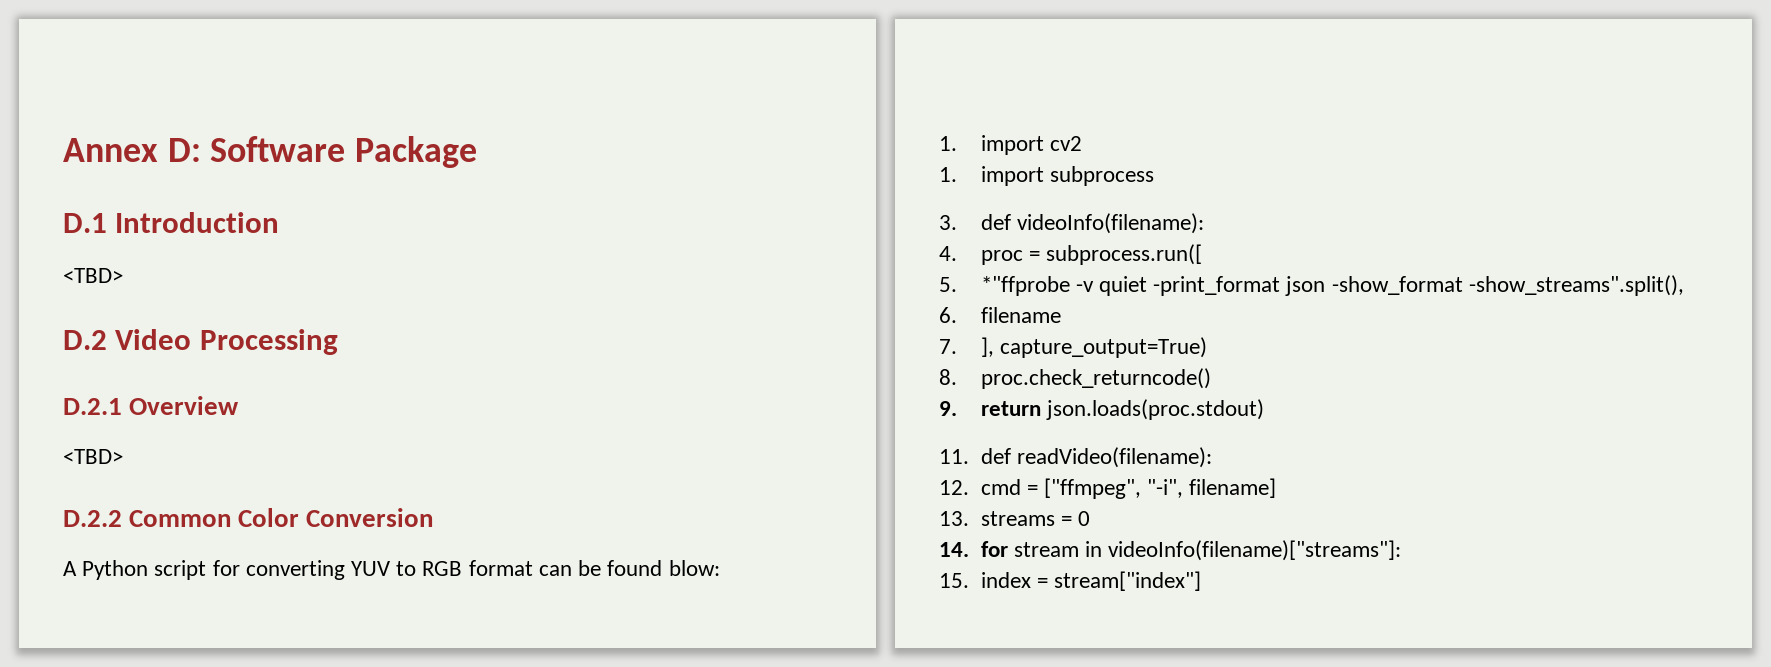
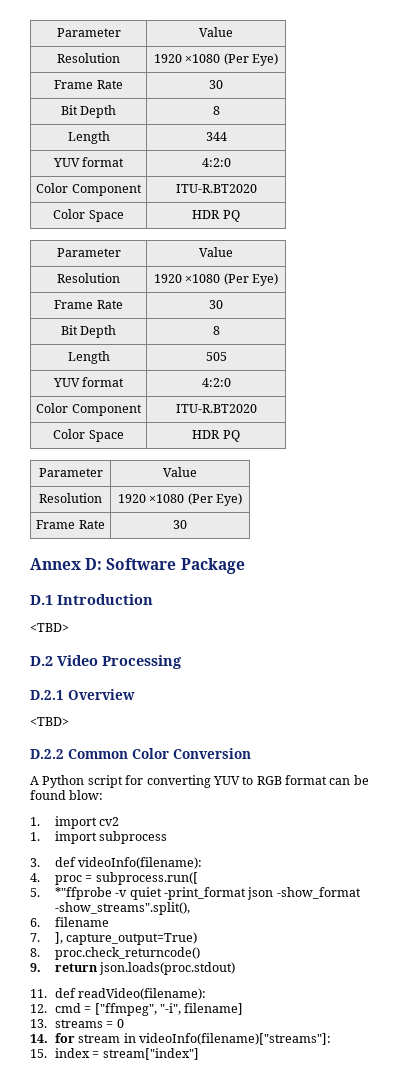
(63, 150) none -> [56,28,121,37] [198,27,233,37] [57,53,120,63] [153,53,279,66] [54,80,123,89] [208,80,223,89] [60,105,117,118] [212,106,220,115] [67,131,110,144] [205,132,227,141] [52,157,125,167] [201,158,231,167] [36,183,142,196] [175,184,257,193] [53,209,124,222] [192,210,240,222] [56,248,121,257] [198,247,233,257] [57,273,120,283] [153,273,279,286] [54,300,123,309] [208,300,223,309] [60,325,117,338] [212,326,220,335] [67,351,110,364] [205,352,227,361] [52,377,125,387] [201,378,231,387] [36,403,142,416] [175,404,257,413] [53,429,124,442] [192,430,240,442] [38,468,103,477] [163,467,197,477] [39,493,102,503] [117,493,243,506] [36,520,105,529] [172,520,187,529] Parameter | Value // Resolution | 1920 ×1080 (Per Eye) // Frame Rate | 30 // Bit Depth | 8 // Length | 344 // YUV format | 4:2:0 // Color Component | ITU-R.BT2020 // Color Space | HDR PQ // Parameter | Value // Resolution | 1920 ×1080 (Per Eye) // Frame Rate | 30 // Bit Depth | 8 // Length | 505 // YUV format | 4:2:0 // Color Component | ITU-R.BT2020 // Color Space | HDR PQ // Parameter | Value // Resolution | 1920 ×1080 (Per Eye) // Frame Rate | 30 //

